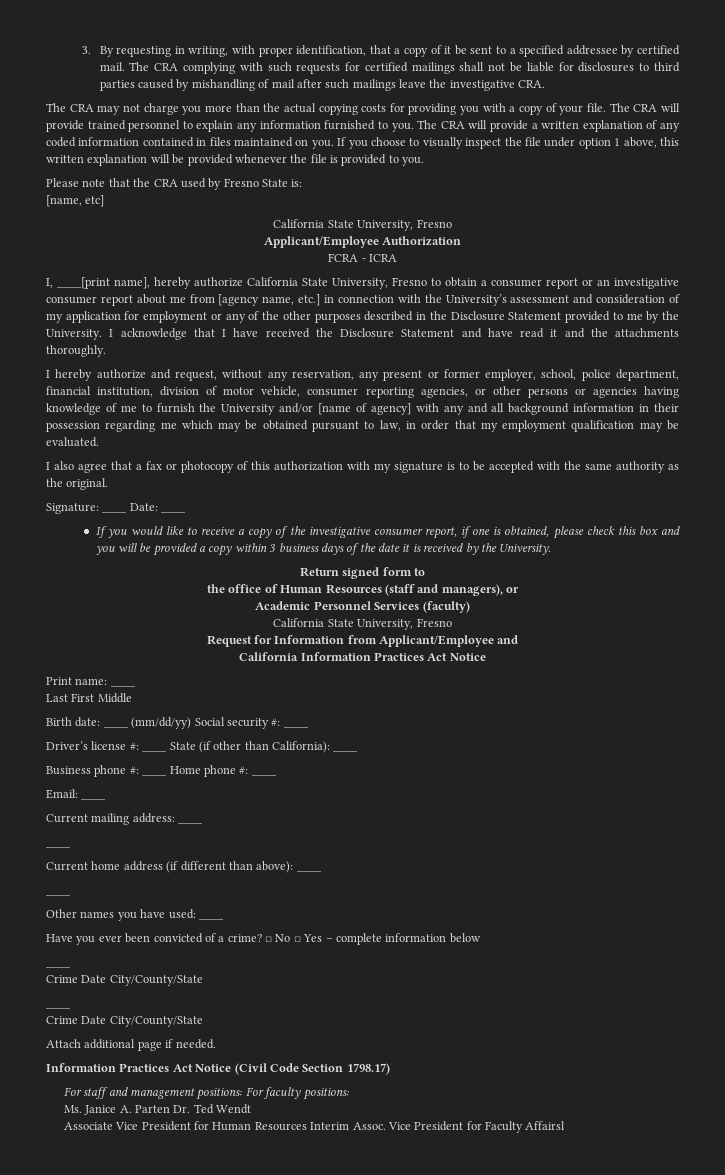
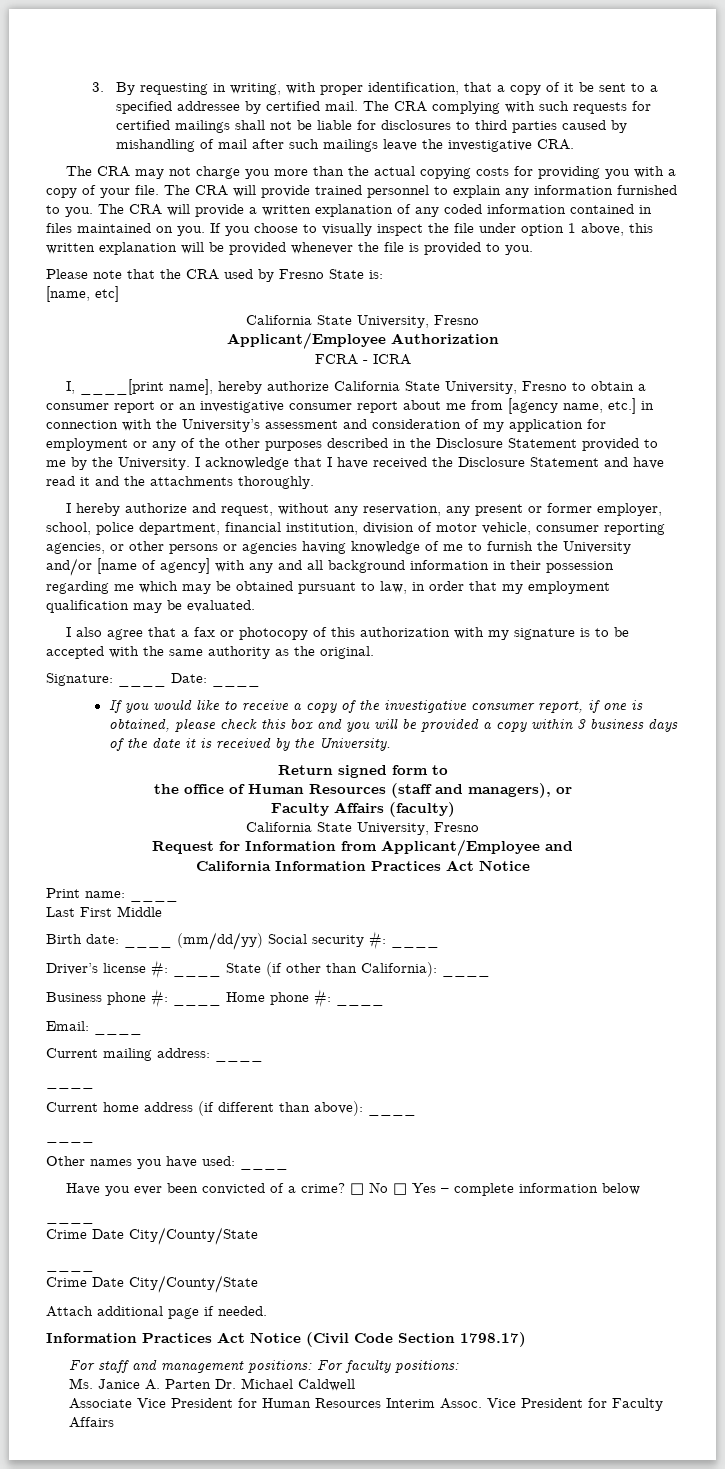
[255,601,420,610] Academic Personnel Services -> [270,802,384,816] Faculty Affairs
[193,1104,252,1114] Ted Wendt -> [241,1378,356,1391] Michael Caldwell
[525,1121,566,1130] Affairsl -> [69,1417,115,1428] Affairs

